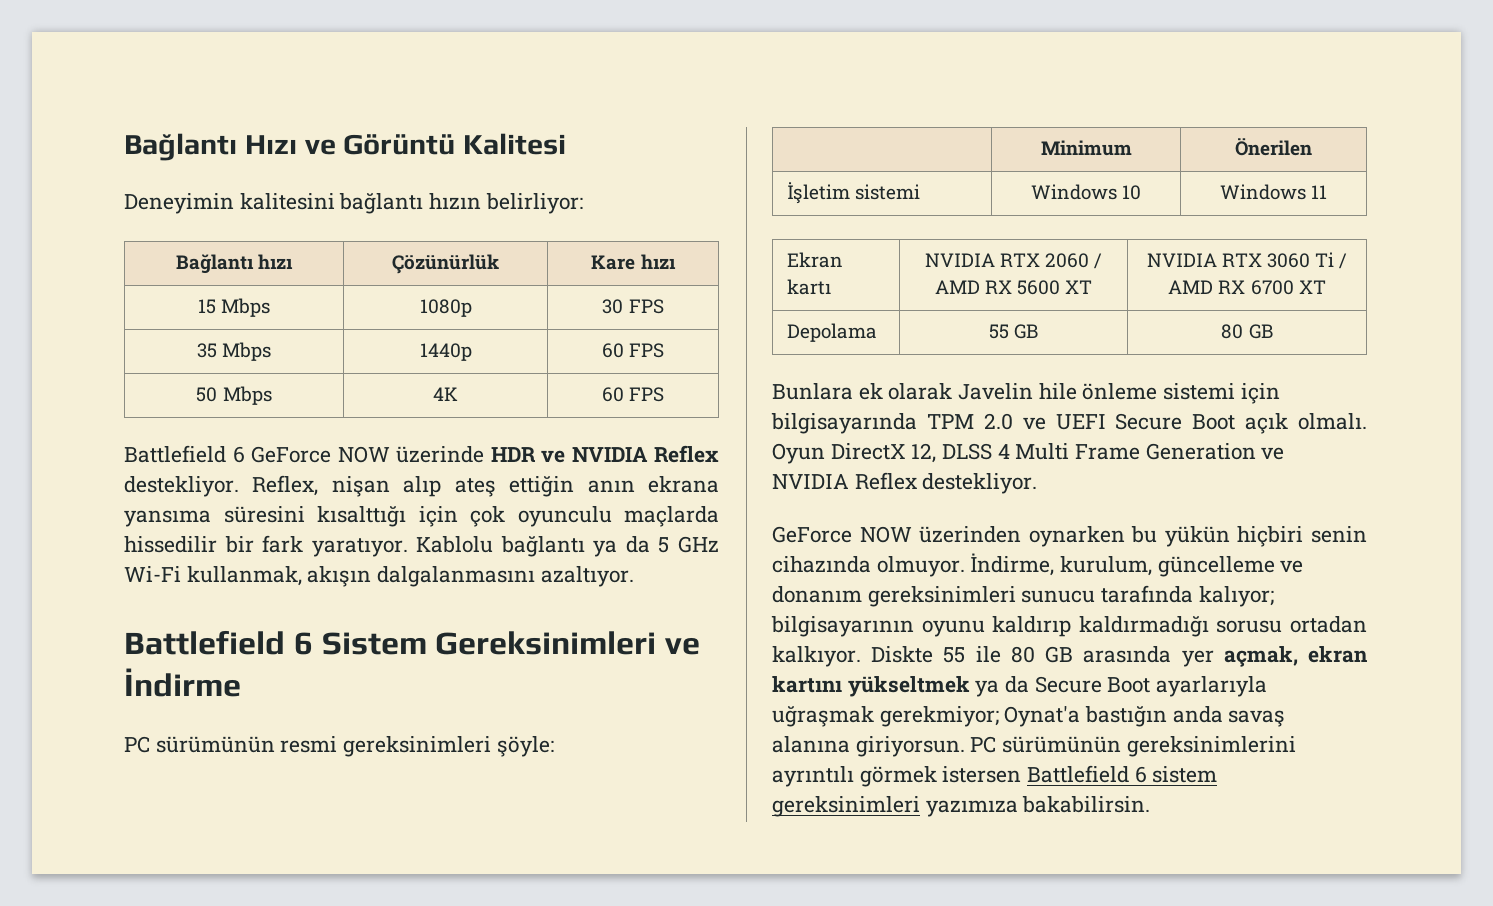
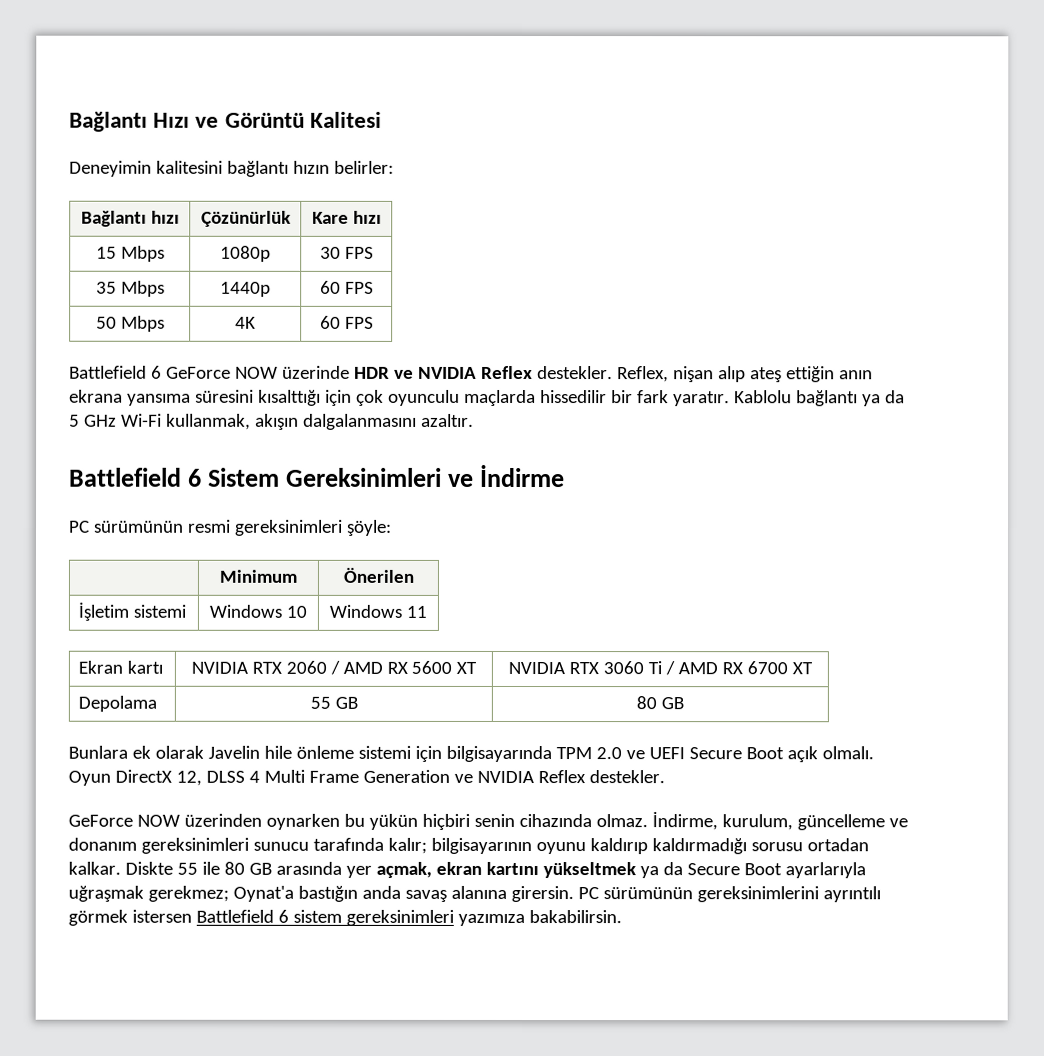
[485,193,583,214] belirliyor: -> [333,160,394,174] belirler:
[124,476,239,497] destekliyor. -> [536,366,613,380] destekler.
[311,538,408,557] yaratıyor. -> [672,391,730,407] yaratır.
[540,566,634,587] azaltıyor. -> [420,413,474,427] azaltır.
[922,473,1038,494] destekliyor. -> [588,770,665,784] destekler.
[876,556,965,577] olmuyor. -> [595,814,648,828] olmaz.
[1198,586,1274,607] kalıyor; -> [387,837,427,854] kalır;
[772,646,861,667] kalkıyor. -> [68,861,121,875] kalkar.
[879,706,999,727] gerekmiyor; -> [147,885,229,902] gerekmez;
[855,736,965,757] giriyorsun. -> [510,885,574,903] girersin.

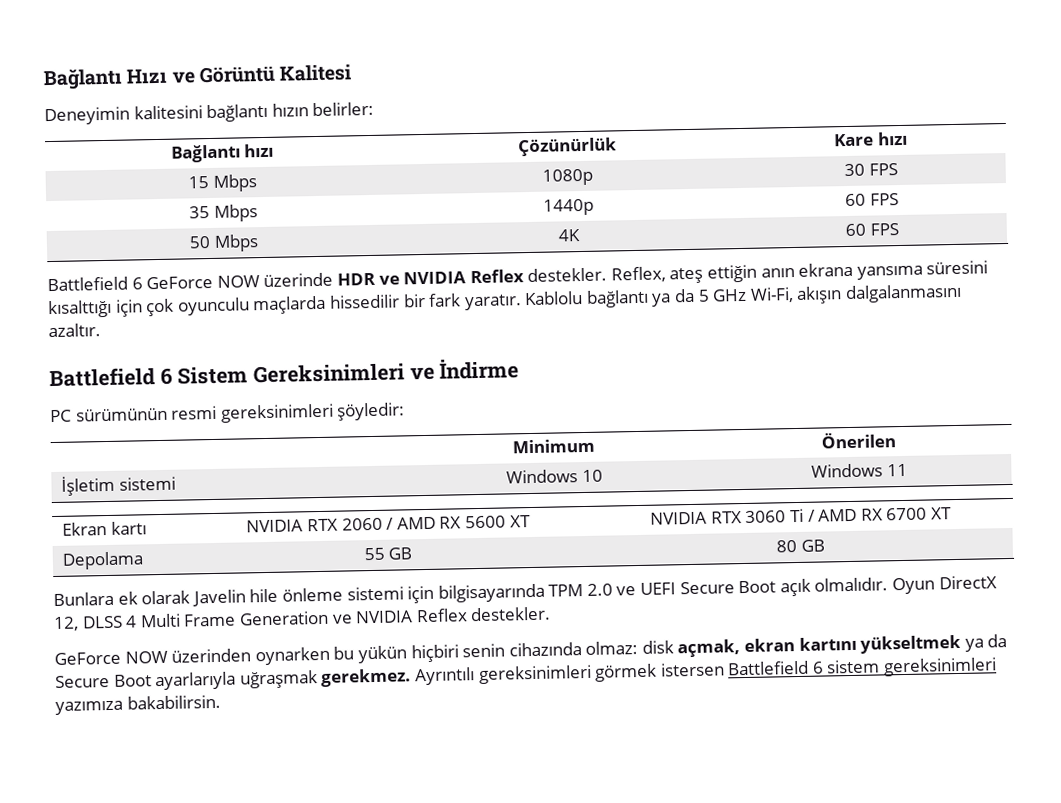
[672,366,746,383] nişan alıp -> (666, 274) none
[120,413,251,430] Wi-Fi kullanmak, -> [749,287,794,303] Wi-Fi,
[345,519,392,536] şöyle: -> [337,402,406,421] şöyledir:
[821,746,874,760] olmalı. -> [814,577,889,592] olmalıdır.
[595,811,908,831] [68,837,869,855] [68,861,372,878] olmaz. İndirme, kurulum, güncelleme ve donanım gereksinimleri sunucu tarafında kalır; bilgisayarının oyunu kaldırıp kaldırmadığı sorusu ortadan kalkar. Diskte 55 ile 80 GB arasında yer -> [585,640,674,656] olmaz: disk
[147,885,881,903] gerekmez; Oynat'a bastığın anda savaş alanına girersin. PC sürümünün gereksinimlerini ayrıntılı -> [321,664,592,687] gerekmez. Ayrıntılı gereksinimleri

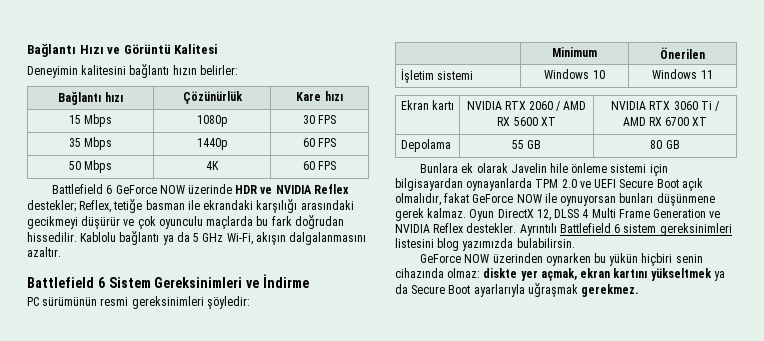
[527,260,989,284] [48,293,522,319] destekler. Reflex, ateş ettiğin anın ekrana yansıma süresini kısalttığı için çok oyunculu maçlarda hissedilir bir fark yaratır. -> [27,199,354,213] [27,215,344,229] [27,232,77,242] destekler; Reflex, tetiğe basman ile ekrandaki karşılığı arasındaki gecikmeyi düşürür ve çok oyunculu maçlarda bu fark doğrudan hissedilir.
[437,583,545,603] bilgisayarında -> [395,178,533,191] bilgisayardan oynayanlarda
[814,577,889,592] olmalıdır. -> [395,193,715,206] [395,208,467,221] olmalıdır, fakat GeForce NOW ile oynuyorsan bunları düşünmene gerek kalmaz.
(552, 614) none -> [519,223,732,236] [395,238,575,251] Ayrıntılı Battlefield 6 sistem gereksinimleri listesini blog yazımızda bulabilirsin.
[641,640,674,654] disk -> [483,268,538,281] diskte yer
[414,657,998,686] [55,694,221,716] Ayrıntılı gereksinimleri görmek istersen Battlefield 6 sistem gereksinimleri yazımıza bakabilirsin. -> (640, 290) none

